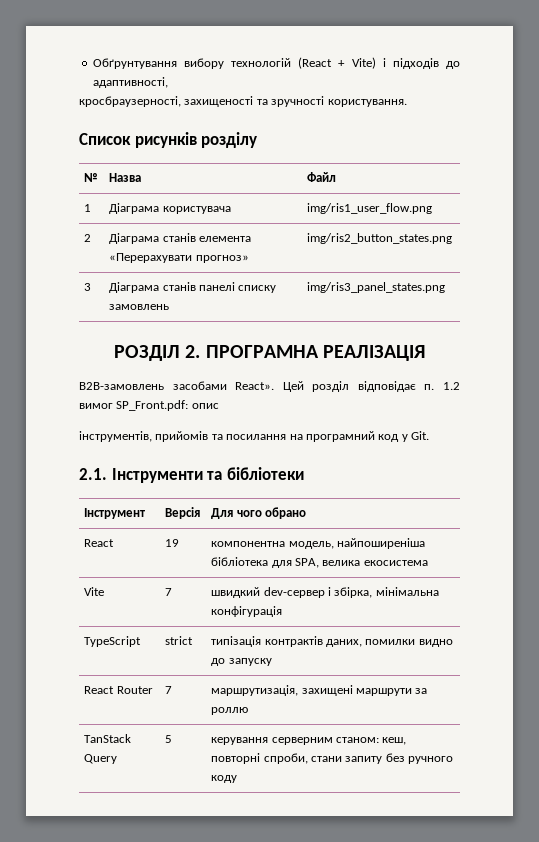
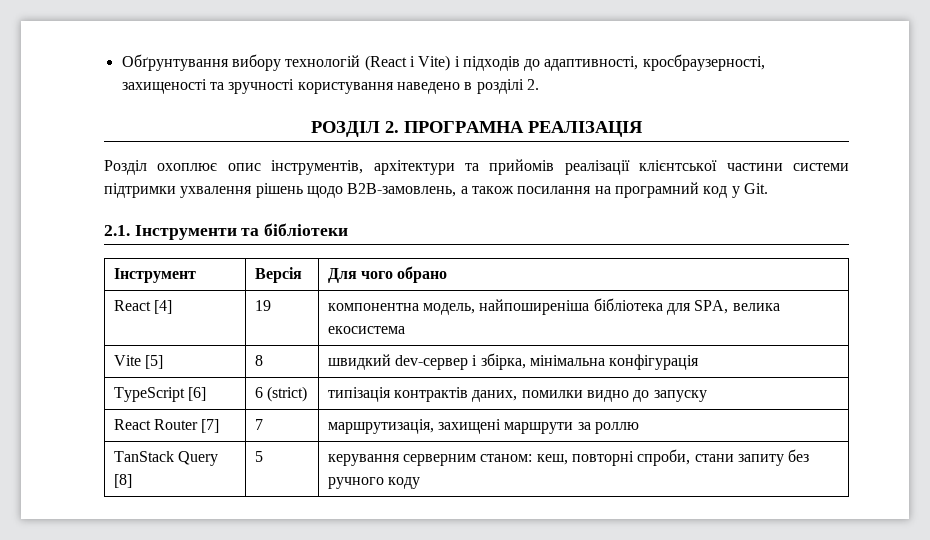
[338,60,346,67] + -> [409,56,415,67] і
(168, 82) // -> (639, 63) none
[327,99,407,107] [79,132,258,148] [84,173,99,182] [109,173,142,182] [307,172,337,182] [84,204,92,212] [109,203,231,214] [307,203,433,214] [84,234,92,242] [109,233,252,244] [109,253,249,263] [307,233,453,244] [84,283,92,291] [109,282,277,293] [109,304,170,310] [307,282,446,293] [114,345,425,361] [79,381,460,392] [79,400,219,411] [79,431,223,442] користування. // Список рисунків розділу // № | Назва | Файл // 1 | Діаграма користувача | img/ris1_user_flow.png // 2 | Діаграма станів елемента «Перерахувати прогноз» | img/ris2_button_states.png // 3 | Діаграма станів панелі списку замовлень | img/ris3_panel_states.png // РОЗДІЛ 2. ПРОГРАМНА РЕАЛІЗАЦІЯ // B2B-замовлень засобами React». Цей розділ відповідає п. 1.2 вимог SP_Front.pdf: опис // інструментів, прийомів та -> [297,79,539,94] [311,121,643,137] [104,159,850,175] [104,183,514,198] користування наведено в розділі 2. // РОЗДІЛ 2. ПРОГРАМНА РЕАЛІЗАЦІЯ // Розділ охоплює опис інструментів, архітектури та прийомів реалізації клієнтської частини системи підтримки ухвалення рішень щодо B2B-замовлень, а також
(115, 543) none -> [154,300,173,314] [4]
[165,588,173,596] | 7 -> [145,355,164,369] [254,355,263,366] [5] | 8
[165,636,194,645] | strict -> [188,387,207,401] [254,386,308,402] [6] | 6 (strict)
(153, 690) none -> [201,419,220,433] [7]
(118, 759) none -> [113,474,132,488] [8]

